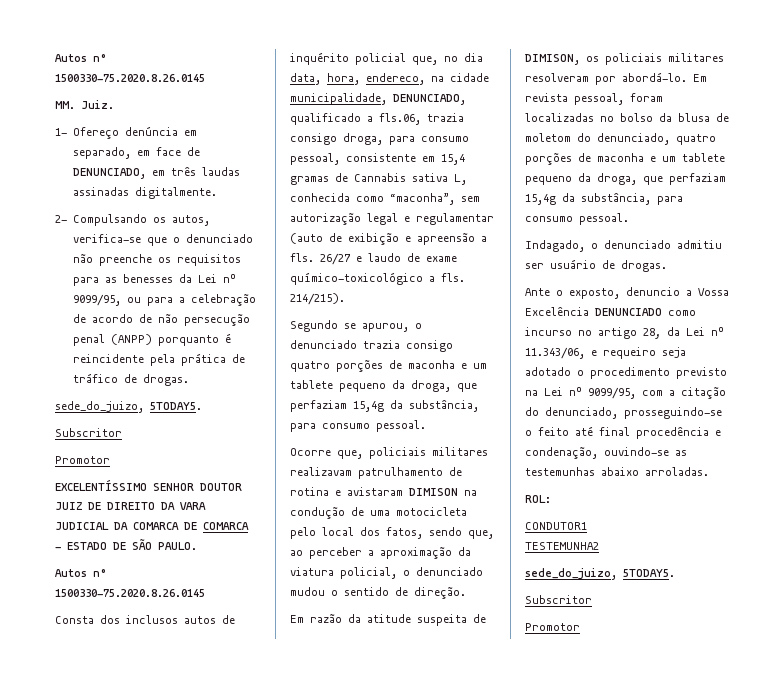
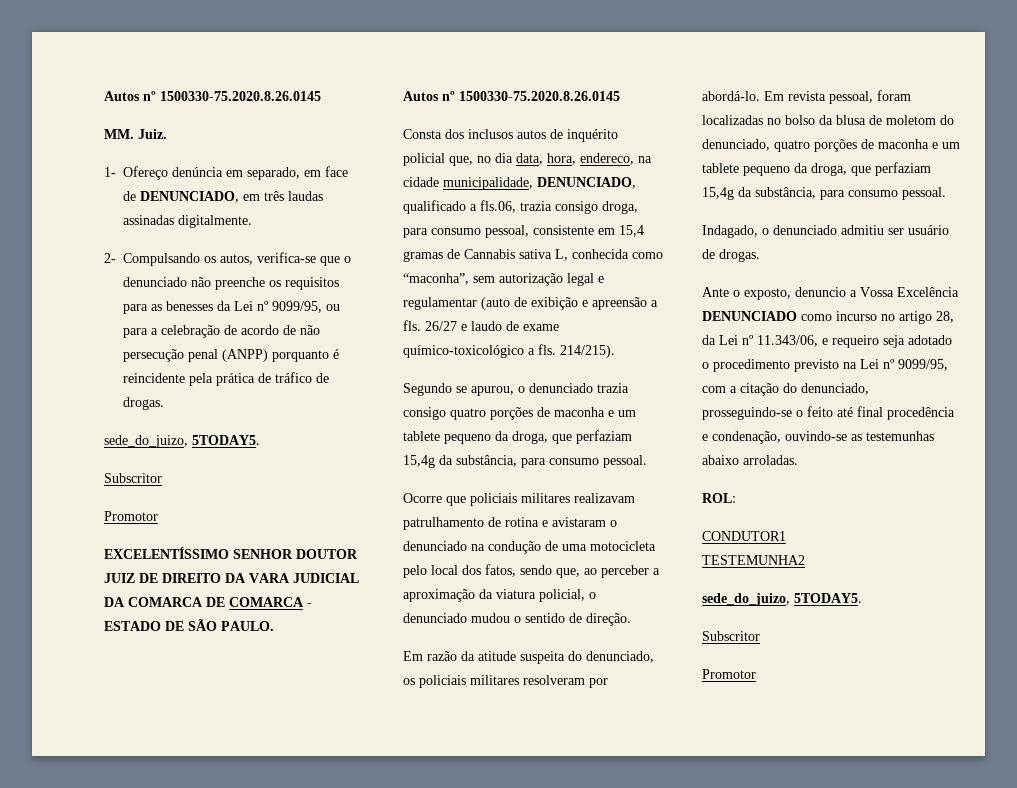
[337,450,363,459] que, -> [446,496,466,506] que
[409,488,458,496] DIMISON -> [610,520,617,527] [403,541,467,551] o denunciado
[473,614,486,623] [525,54,580,65] de DIMISON, -> [568,651,654,663] do denunciado,

